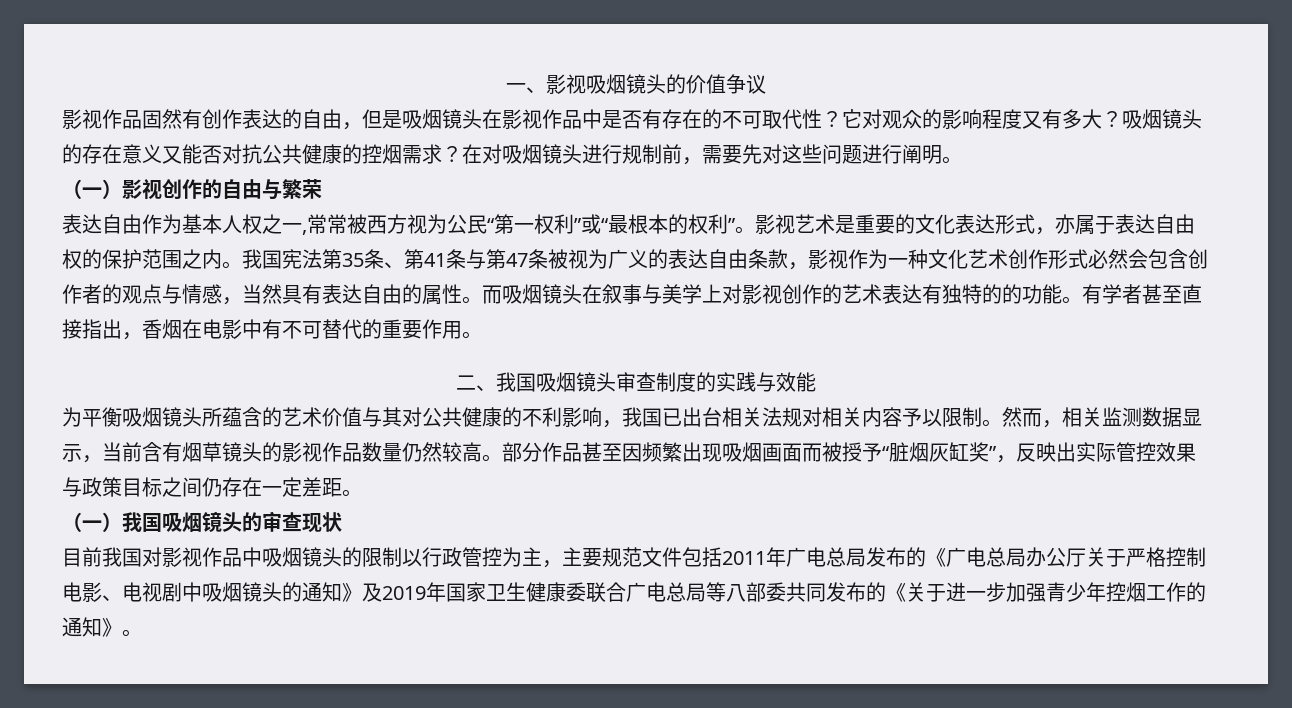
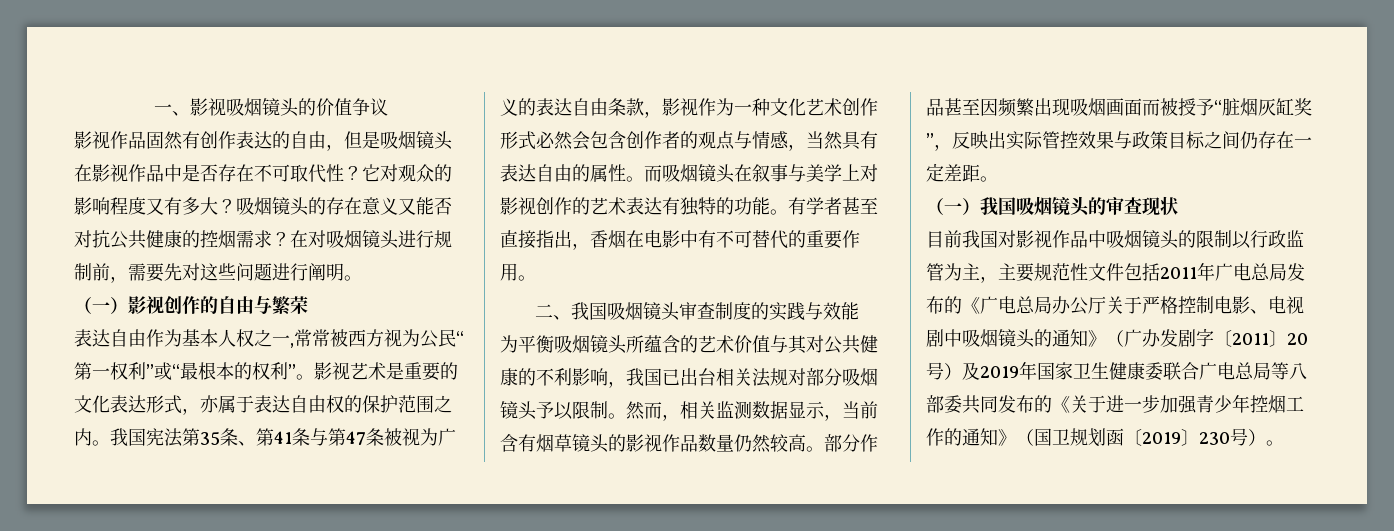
[642,109,722,129] 有存在的 -> [218,164,254,182] 存在
[1002,284,1022,304] 的 -> (734, 206) none
[822,407,902,427] 相关内容 -> [806,368,878,386] [500,401,537,420] 部分吸烟镜头
[462,547,502,567] 管控 -> [1286,230,1304,247] [926,263,944,281] 监管
(642, 557) none -> [1070,263,1088,281] 性
(362, 592) none -> [1106,328,1308,347] [926,362,962,380] （广办发剧字〔2011〕20号）
(122, 627) none -> [1016,428,1266,447] （国卫规划函〔2019〕230号）

